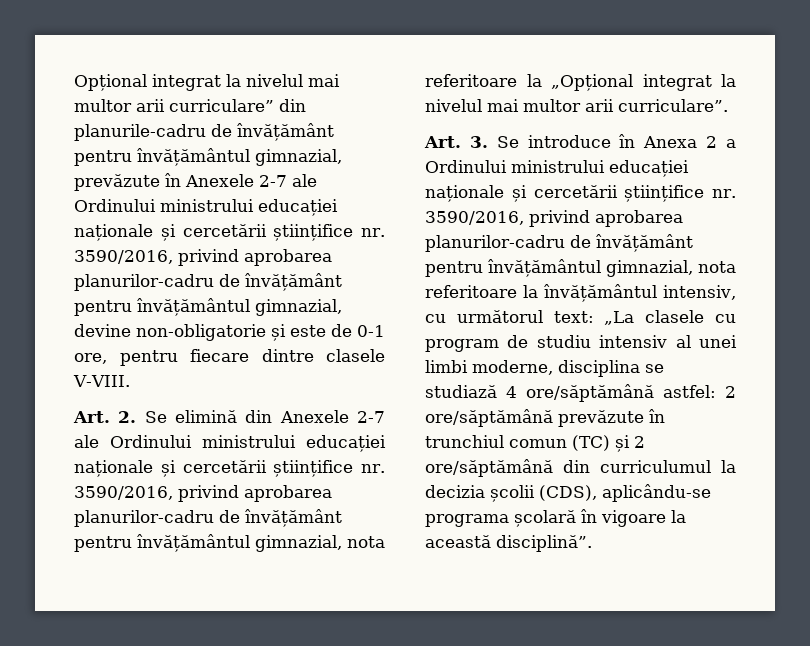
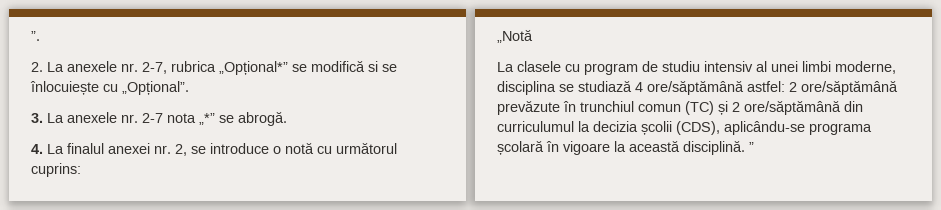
[74,74,340,91] [74,99,306,112] [74,123,334,141] [74,148,342,166] [74,173,317,191] [74,199,338,216] [74,224,386,241] [74,249,332,266] [74,273,342,291] [74,298,342,316] [74,324,385,341] [74,349,385,366] [73,375,130,387] [73,410,385,423] [74,435,386,452] [74,460,386,477] [74,485,332,502] [74,509,342,527] [74,534,385,552] [425,74,736,91] [425,99,728,112] [424,134,736,148] [425,160,689,177] [425,185,737,202] [425,210,683,227] [425,234,693,252] [425,259,736,277] [425,284,737,302] [425,310,635,325] Opțional integrat la nivelul mai multor arii curriculare” din planurile-cadru de învățământ pentru învățământul gimnazial, prevăzute în Anexele 2-7 ale Ordinului ministrului educației naționale și cercetării științifice nr. 3590/2016, privind aprobarea planurilor-cadru de învățământ pentru învățământul gimnazial, devine non-obligatorie și este de 0-1 ore, pentru fiecare dintre clasele V-VIII. // Art. 2. Se elimină din Anexele 2-7 ale Ordinului ministrului educației naționale și cercetării științifice nr. 3590/2016, privind aprobarea planurilor-cadru de învățământ pentru învățământul gimnazial, nota referitoare la „Opțional integrat la nivelul mai multor arii curriculare”. // Art. 3. Se introduce în Anexa 2 a Ordinului ministrului educației naționale și cercetării științifice nr. 3590/2016, privind aprobarea planurilor-cadru de învățământ pentru învățământul gimnazial, nota referitoare la învățământul intensiv, cu următorul text: „La -> [31,31,40,41] [31,60,397,75] [30,81,189,95] [31,111,287,126] [31,142,397,156] [31,163,81,177] [497,29,533,43] [497,62,514,72] ”. // 2. La anexele nr. 2-7, rubrica „Opțional*” se modifică si se înlocuiește cu „Opțional”. // 3. La anexele nr. 2-7 nota „*” se abrogă. // 4. La finalul anexei nr. 2, se introduce o notă cu următorul cuprins: // „Notă // La
[496,535,592,552] disciplină”. -> [683,140,754,155] disciplină. ”

